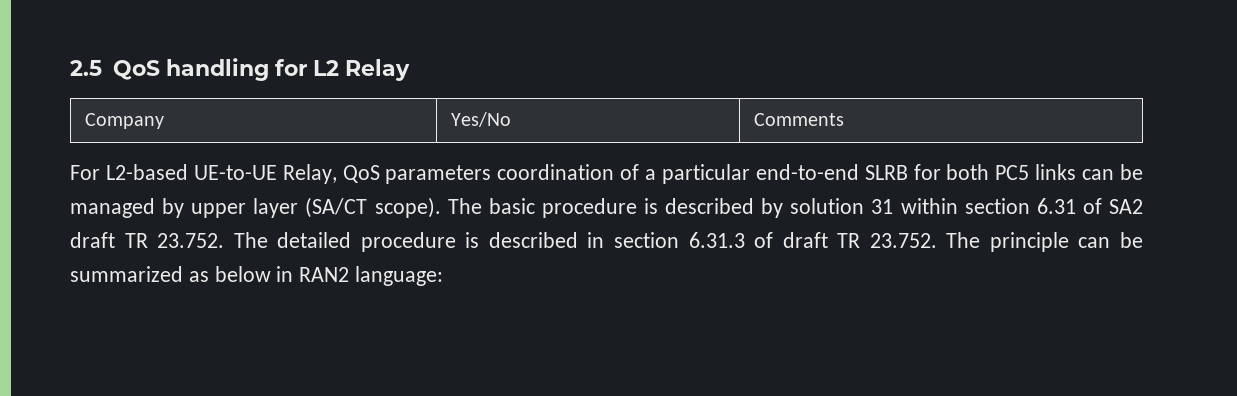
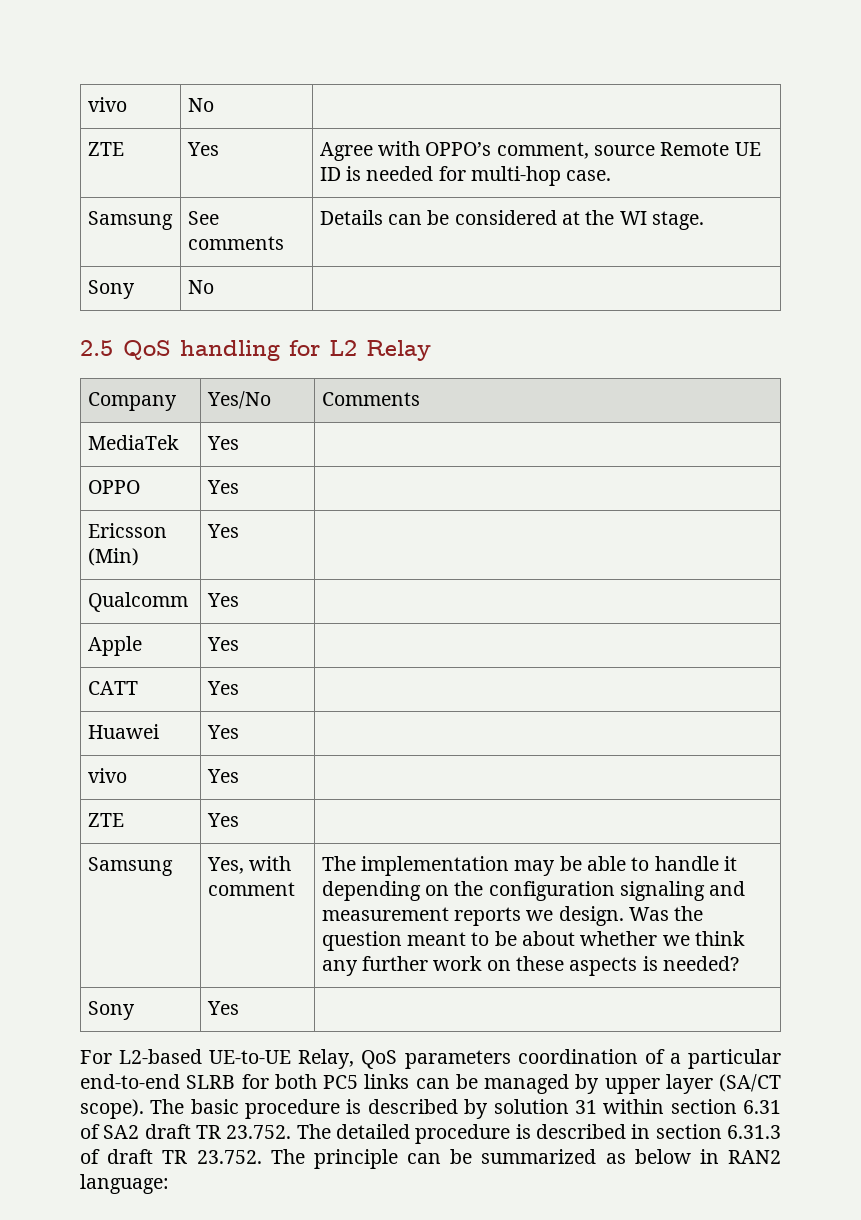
(70, 68) none -> [87,97,127,112] [187,98,214,112] [87,142,124,156] [186,142,219,156] [319,141,761,161] [319,166,612,186] [87,211,173,230] [187,211,219,225] [187,236,284,250] [319,210,704,230] [87,280,135,299] [187,280,214,294] vivo | No | // ZTE | Yes | Agree with OPPO’s comment, source Remote UE ID is needed for multi-hop case. // Samsung | See comments | Details can be considered at the WI stage. // Sony | No | //
(845, 119) none -> [87,435,179,450] [206,436,239,450] [87,480,140,494] [206,480,239,494] [87,523,167,538] [87,548,139,566] [206,524,239,538] [87,592,188,612] [206,593,239,607] [87,636,142,656] [206,637,239,651] [87,681,138,695] [206,681,239,695] [87,724,159,739] [206,725,239,739] [87,768,127,783] [206,769,239,783] [87,813,124,827] [206,813,239,827] [87,857,173,876] [206,856,292,874] [207,882,295,896] [321,856,737,876] [321,881,746,901] [321,906,704,926] [321,931,745,951] [321,956,739,976] [87,1001,135,1020] [206,1001,239,1015] // MediaTek | Yes | // OPPO | Yes | // Ericsson (Min) | Yes | // Qualcomm | Yes | // Apple | Yes | // CATT | Yes | // Huawei | Yes | // vivo | Yes | // ZTE | Yes | // Samsung | Yes, with comment | The implementation may be able to handle it depending on the configuration signaling and measurement reports we design. Was the question meant to be about whether we think any further work on these aspects is needed? // Sony | Yes |

